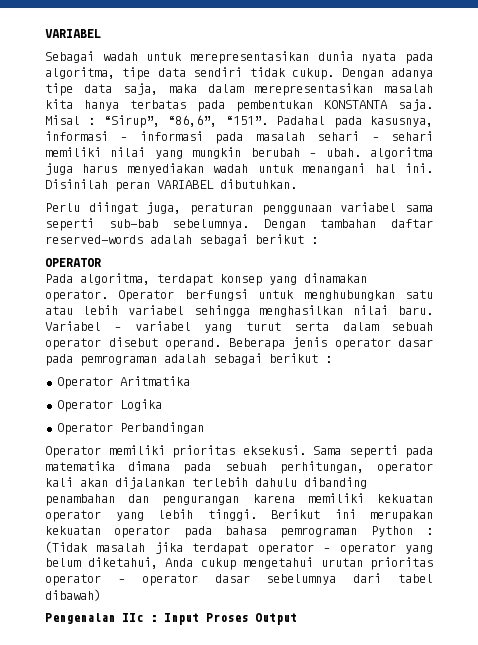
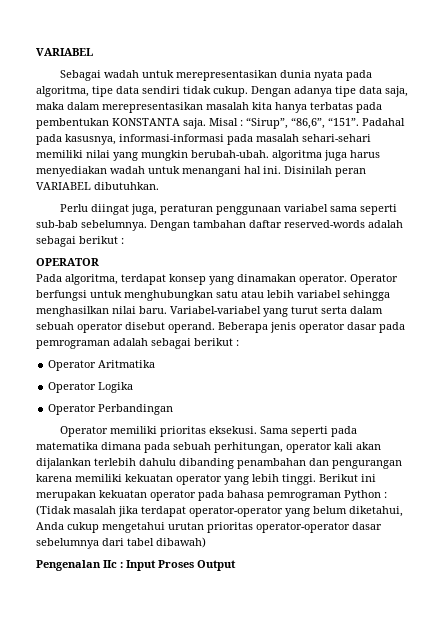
[45,131,433,144] informasi – informasi pada masalah sehari – sehari -> [119,134,371,145] informasi-informasi pada masalah sehari-sehari
[250,148,361,157] berubah – ubah. -> [191,150,269,158] berubah-ubah.
[45,321,191,331] Variabel – variabel -> [170,306,261,314] Variabel-variabel
[257,543,396,555] operator – operator -> [189,506,283,517] operator-operator
[45,574,198,586] operator – operator -> [256,522,350,533] operator-operator

